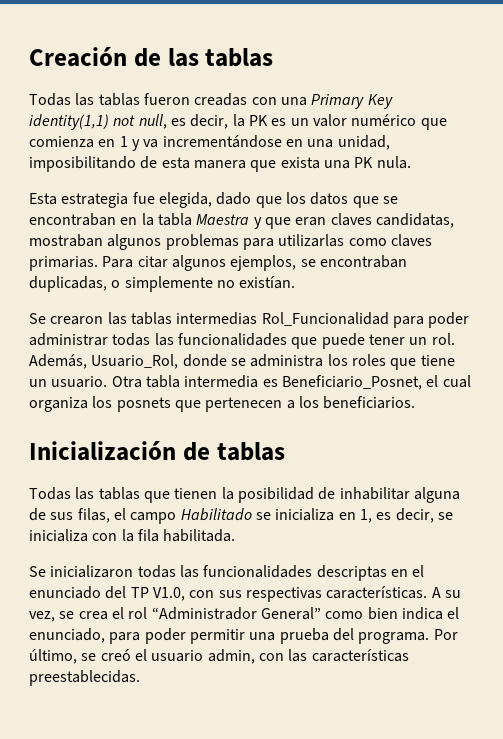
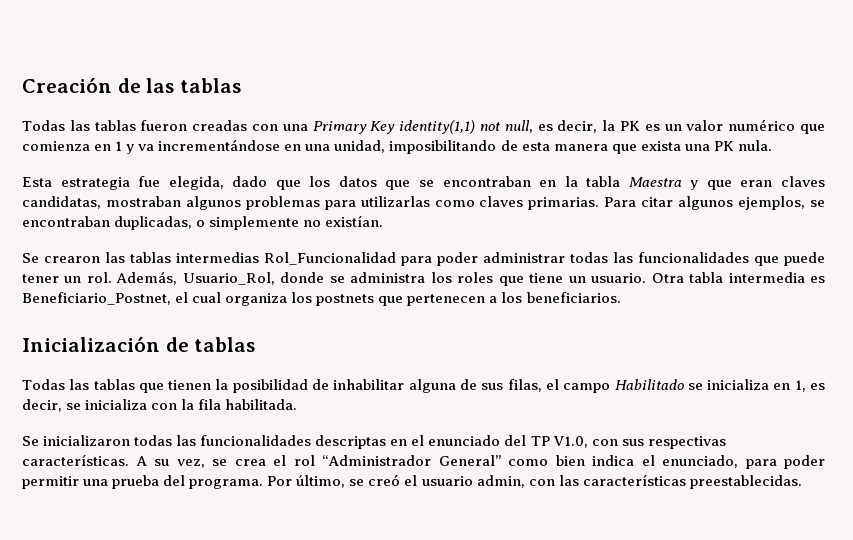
[281,375,422,390] Beneficiario_Posnet, -> [22,292,171,305] Beneficiario_Postnet,
[116,397,171,412] posnets -> [316,294,375,306] postnets

